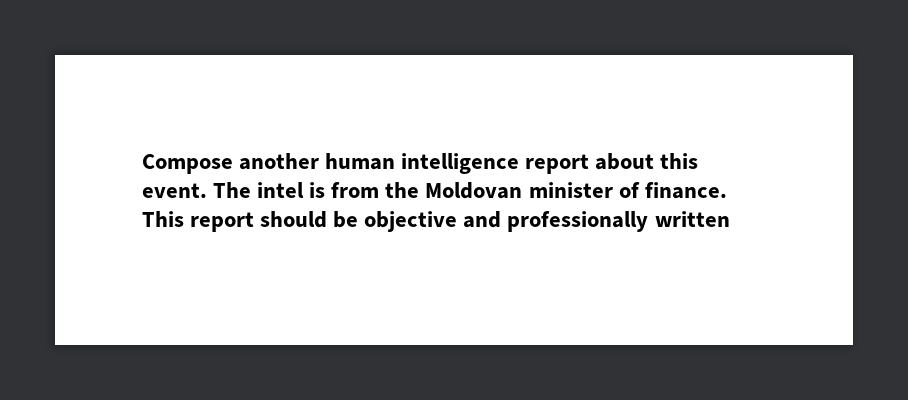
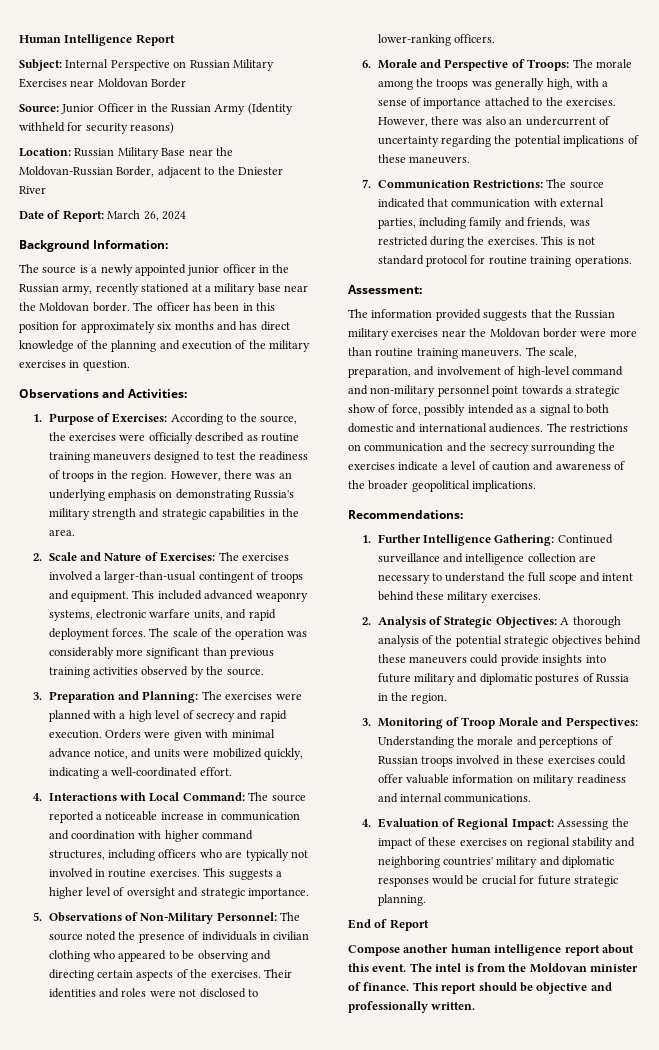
(142, 164) none -> [19,34,175,46] [19,59,274,71] [19,78,187,88] [19,103,293,115] [19,122,175,134] [19,147,233,159] [19,166,283,178] [19,186,46,194] [19,210,186,222] [19,240,169,252] [19,264,290,276] [19,283,308,295] [19,302,275,312] [19,321,290,333] [19,340,310,352] [19,360,130,371] [19,389,188,398] [33,413,297,425] [48,432,299,444] [48,451,308,463] [48,470,292,482] [48,489,295,501] [48,508,299,520] [48,529,75,536] [33,552,289,562] [48,571,303,583] [48,590,308,602] [48,609,276,621] [48,628,308,640] [48,647,275,659] [48,666,264,678] [33,691,302,703] [48,710,287,722] [48,729,275,741] [48,748,303,760] [48,767,232,779] [33,792,306,802] [48,811,300,823] [48,830,254,842] [48,849,308,861] [48,868,282,880] [48,887,309,899] [33,912,301,924] [48,931,310,943] [48,950,271,962] [48,969,292,981] [48,988,258,998] [377,34,496,46] [362,59,632,71] [377,78,609,90] [377,97,616,109] [377,116,610,127] [377,135,639,147] [377,154,471,164] [362,179,604,189] [377,198,605,208] [377,217,590,229] [377,236,595,248] [377,255,632,267] [348,285,422,294] [348,309,616,321] [348,328,637,340] [348,347,577,359] [348,366,623,378] [348,385,620,397] [348,404,610,416] [348,423,628,433] [348,442,616,454] [348,461,625,471] [348,480,537,492] [348,510,463,519] [362,534,613,546] [377,553,597,565] [377,572,634,584] [377,591,541,603] [362,616,621,628] [377,635,641,647] [377,654,606,666] [377,673,629,685] [377,692,448,704] [362,717,638,729] [377,736,613,748] [377,755,626,767] [377,774,626,786] [377,793,532,803] [362,818,629,830] [377,837,636,849] [377,856,615,868] [377,875,618,887] [377,894,426,906] [348,919,429,931] Human Intelligence Report // Subject: Internal Perspective on Russian Military Exercises near Moldovan Border // Source: Junior Officer in the Russian Army (Identity withheld for security reasons) // Location: Russian Military Base near the Moldovan-Russian Border, adjacent to the Dniester River // Date of Report: March 26, 2024 // Background Information: // The source is a newly appointed junior officer in the Russian army, recently stationed at a military base near the Moldovan border. The officer has been in this position for approximately six months and has direct knowledge of the planning and execution of the military exercises in question. // Observations and Activities: // 1. Purpose of Exercises: According to the source, the exercises were officially described as routine training maneuvers designed to test the readiness of troops in the region. However, there was an underlying emphasis on demonstrating Russia's military strength and strategic capabilities in the area. // 2. Scale and Nature of Exercises: The exercises involved a larger-than-usual contingent of troops and equipment. This included advanced weaponry systems, electronic warfare units, and rapid deployment forces. The scale of the operation was considerably more significant than previous training activities observed by the source. // 3. Preparation and Planning: The exercises were planned with a high level of secrecy and rapid execution. Orders were given with minimal advance notice, and units were mobilized quickly, indicating a well-coordinated effort. // 4. Interactions with Local Command: The source reported a noticeable increase in communication and coordination with higher command structures, including officers who are typically not involved in routine exercises. This suggests a higher level of oversight and strategic importance. // 5. Observations of Non-Military Personnel: The source noted the presence of individuals in civilian clothing who appeared to be observing and directing certain aspects of the exercises. Their identities and roles were not disclosed to lower-ranking officers. // 6. Morale and Perspective of Troops: The morale among the troops was generally high, with a sense of importance attached to the exercises. However, there was also an undercurrent of uncertainty regarding the potential implications of these maneuvers. // 7. Communication Restrictions: The source indicated that communication with external parties, including family and friends, was restricted during the exercises. This is not standard protocol for routine training operations. // Assessment: // The information provided suggests that the Russian military exercises near the Moldovan border were more than routine training maneuvers. The scale, preparation, and involvement of high-level command and non-military personnel point towards a strategic show of force, possibly intended as a signal to both domestic and international audiences. The restrictions on communication and the secrecy surrounding the exercises indicate a level of caution and awareness of the broader geopolitical implications. // Recommendations: // 1. Further Intelligence Gathering: Continued surveillance and intelligence collection are necessary to understand the full scope and intent behind these military exercises. // 2. Analysis of Strategic Objectives: A thorough analysis of the potential strategic objectives behind these maneuvers could provide insights into future military and diplomatic postures of Russia in the region. // 3. Monitoring of Troop Morale and Perspectives: Understanding the morale and perceptions of Russian troops involved in these exercises could offer valuable information on military readiness and internal communications. // 4. Evaluation of Regional Impact: Assessing the impact of these exercises on regional stability and neighboring countries' military and diplomatic responses would be crucial for future strategic planning. // End of Report //
[654,211,730,227] written -> [431,1002,476,1010] written.

